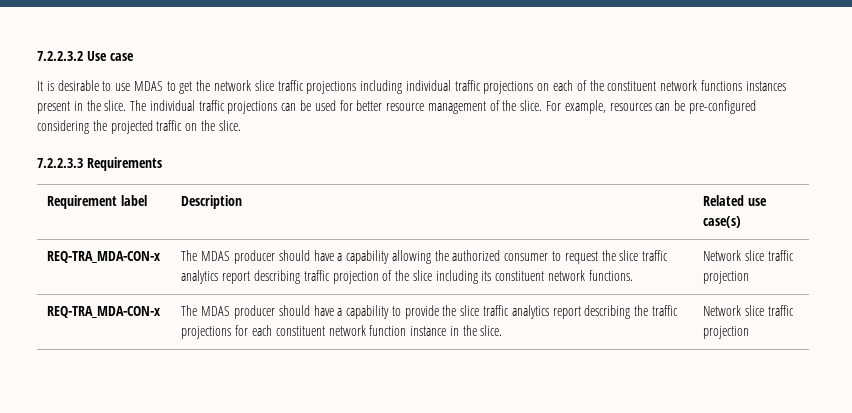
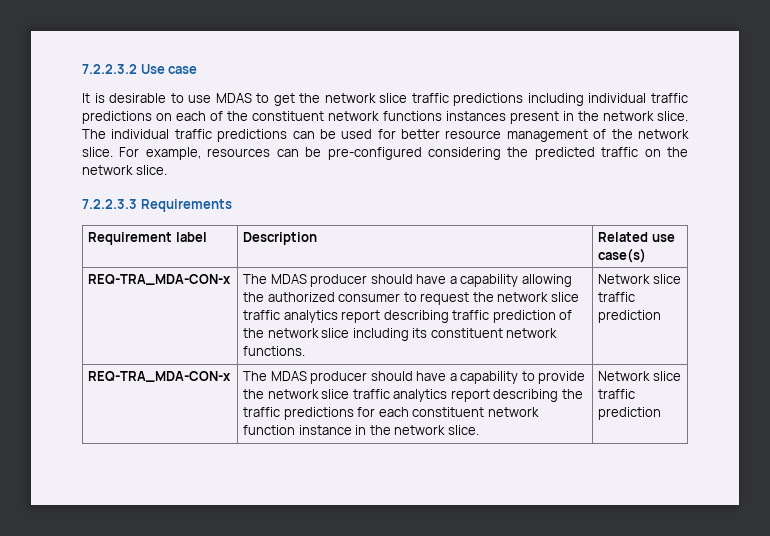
[306,81,357,94] projections -> [453,93,524,106] predictions
[483,81,534,94] projections -> [82,111,152,124] predictions
(101, 105) none -> [602,111,654,121] network
[227,101,278,114] projections -> [217,129,288,142] predictions
(517, 105) none -> [637,129,689,139] network
[110,120,153,134] projected -> [534,147,595,160] predicted
(215, 125) none -> [82,165,133,175] network
(616, 255) none -> [497,292,549,302] network
[332,270,410,284] projection of the -> [492,310,573,323] [243,328,319,338] prediction of the network
[703,271,750,284] projection -> [598,310,662,323] prediction
(457, 310) none -> [267,389,319,399] network
[181,326,232,339] projections -> [283,407,354,420] predictions
(477, 330) none -> [394,425,446,435] network
[703,326,750,339] projection -> [598,407,662,420] prediction

